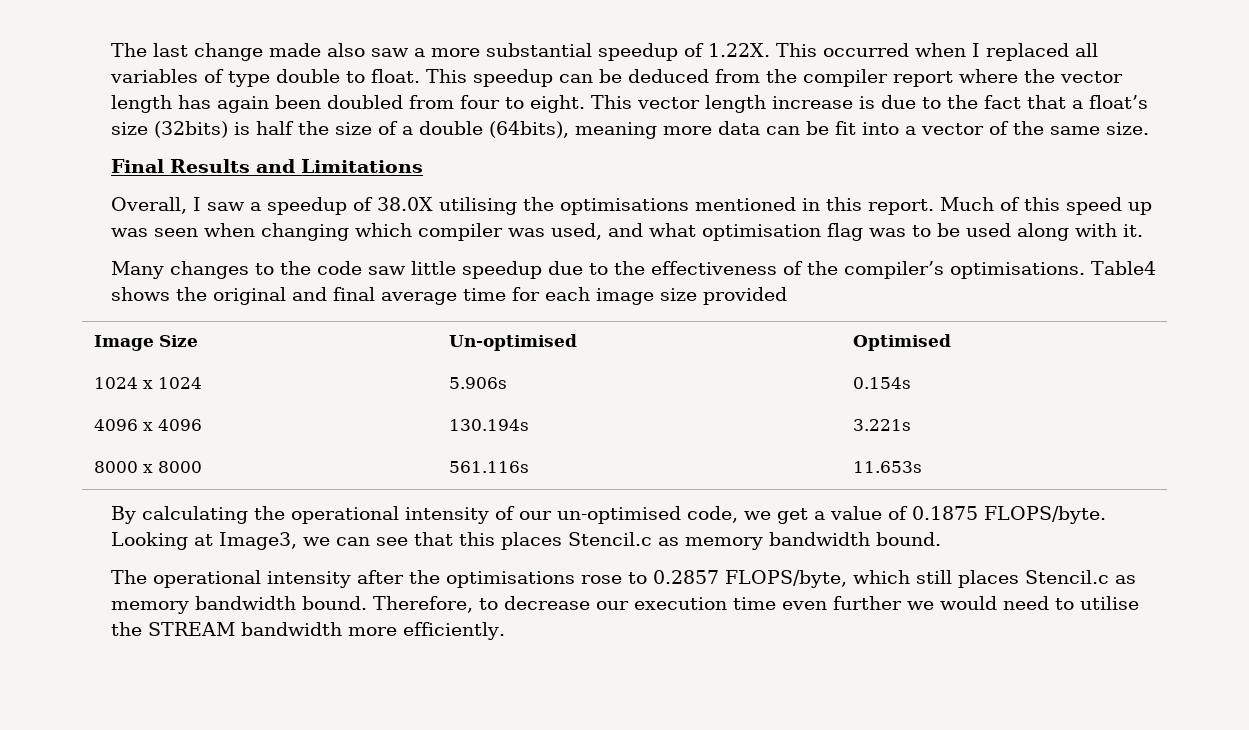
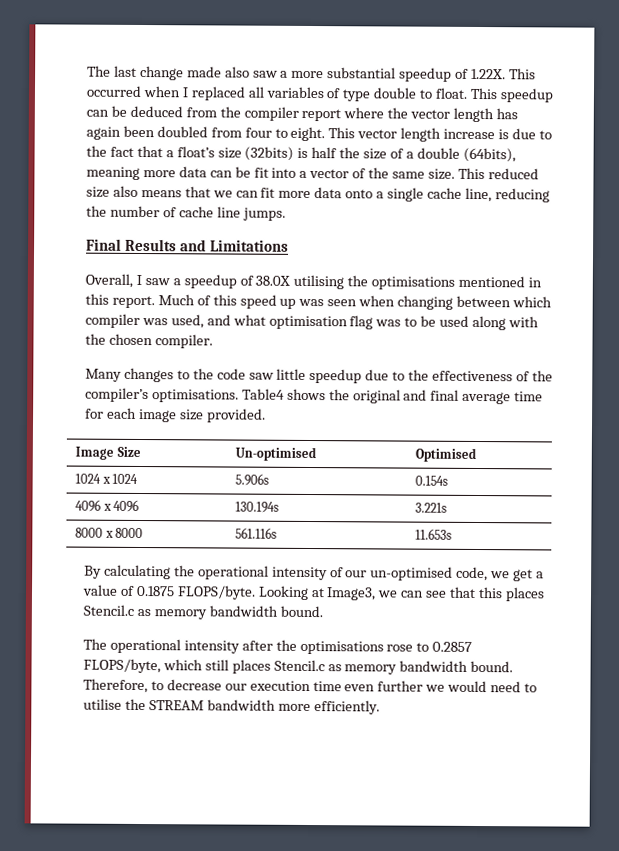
(1150, 128) none -> [457,167,539,180] [85,185,550,203] [85,205,286,221] This reduced size also means that we can fit more data onto a single cache line, reducing the number of cache line jumps.
(350, 232) none -> [456,295,512,308] between
[1123,224,1144,237] it. -> [84,333,213,349] the chosen compiler.
[703,287,788,305] provided -> [206,408,266,423] provided.

